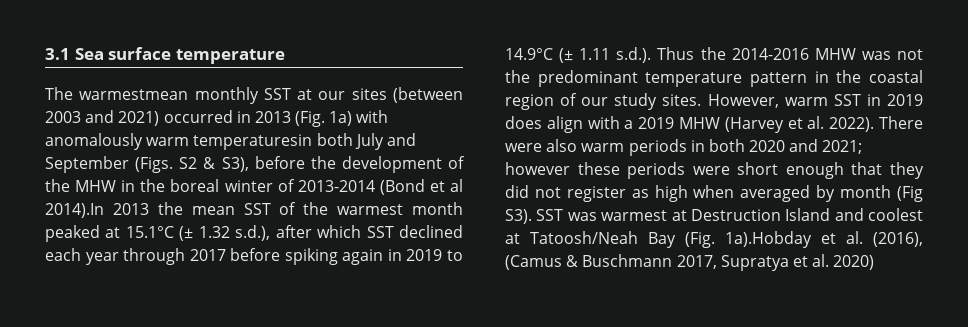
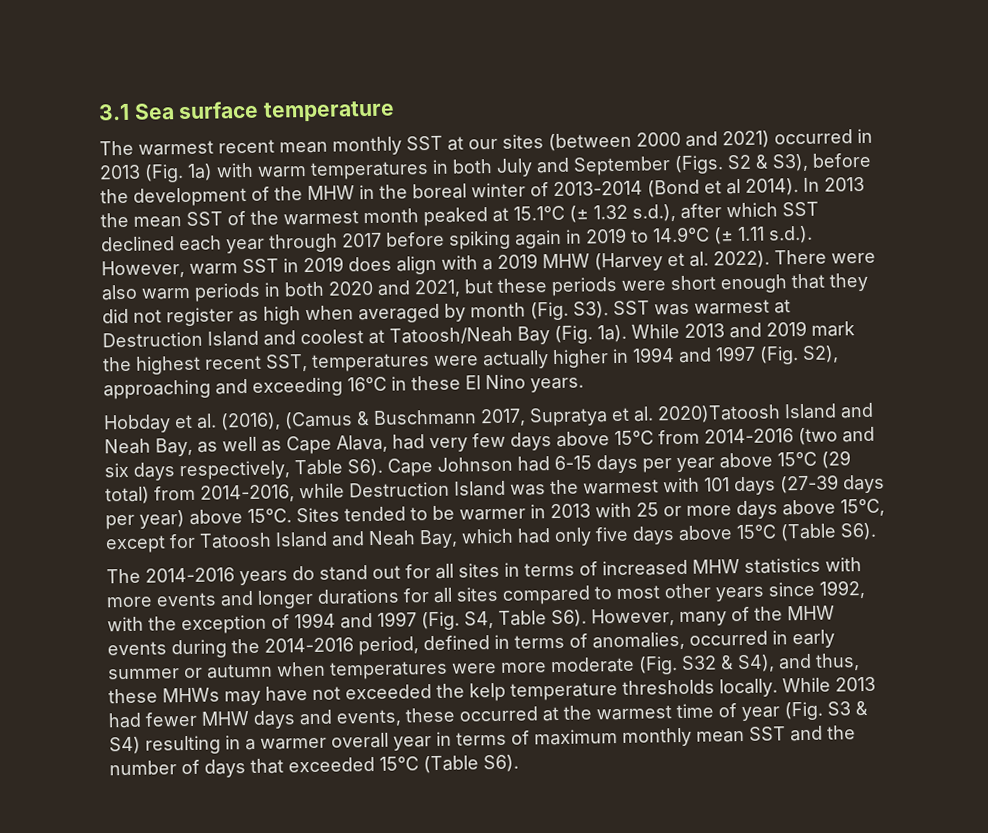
[79,89,189,100] warmestmean -> [138,139,328,156] warmest recent mean
[45,111,81,123] 2003 -> [636,131,681,147] 2000
[45,133,313,150] anomalously warm temperaturesin -> [257,159,449,180] warm temperatures in
[45,203,104,218] 2014).In -> [745,177,820,196] 2014). In
[657,47,923,60] [505,70,923,87] [505,93,702,110] Thus the 2014-2016 MHW was not the predominant temperature pattern in the coastal region of our study sites. -> (813, 234) none
[822,140,863,154] [505,162,570,175] 2021; however -> [414,279,493,298] 2021, but
[897,186,923,202] (Fig -> [530,301,569,321] (Fig.
[724,231,812,248] 1a).Hobday -> [597,320,855,343] [102,345,839,375] [103,374,584,400] [103,414,171,434] 1a). While 2013 and 2019 mark the highest recent SST, temperatures were actually higher in 1994 and 1997 (Fig. S2), approaching and exceeding 16°C in these El Nino years. // Hobday
[833,255,875,270] 2020) -> [657,402,874,424] [104,426,875,457] [104,450,851,481] [105,474,885,505] [105,498,885,530] [105,522,877,554] [106,557,862,586] [106,580,865,609] [107,605,835,635] [107,629,835,659] [108,653,860,680] [108,676,876,706] [108,700,868,729] [109,725,856,755] [109,754,519,778] 2020)Tatoosh Island and Neah Bay, as well as Cape Alava, had very few days above 15°C from 2014-2016 (two and six days respectively, Table S6). Cape Johnson had 6-15 days per year above 15°C (29 total) from 2014-2016, while Destruction Island was the warmest with 101 days (27-39 days per year) above 15°C. Sites tended to be warmer in 2013 with 25 or more days above 15°C, except for Tatoosh Island and Neah Bay, which had only five days above 15°C (Table S6). // The 2014-2016 years do stand out for all sites in terms of increased MHW statistics with more events and longer durations for all sites compared to most other years since 1992, with the exception of 1994 and 1997 (Fig. S4, Table S6). However, many of the MHW events during the 2014-2016 period, defined in terms of anomalies, occurred in early summer or autumn when temperatures were more moderate (Fig. S32 & S4), and thus, these MHWs may have not exceeded the kelp temperature thresholds locally. While 2013 had fewer MHW days and events, these occurred at the warmest time of year (Fig. S3 & S4) resulting in a warmer overall year in terms of maximum monthly mean SST and the number of days that exceeded 15°C (Table S6).

